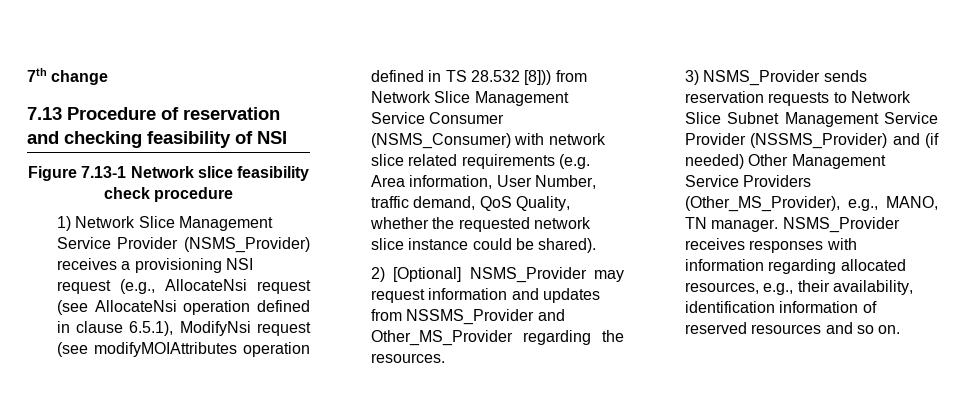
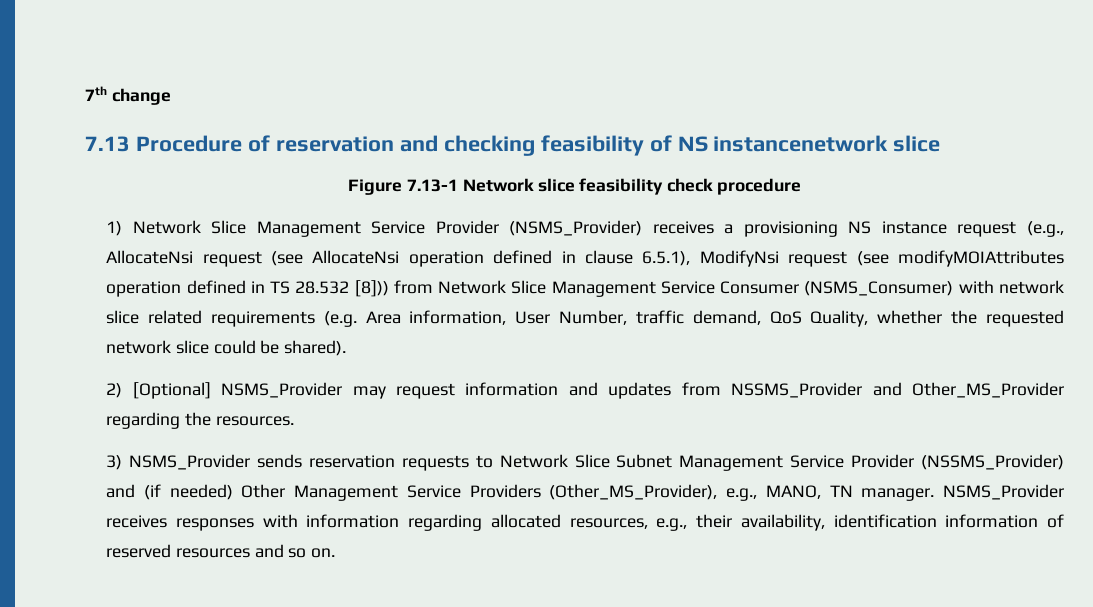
[257,131,287,144] NSI -> [677,135,941,152] NS instancenetwork slice
[225,258,253,270] NSI -> [848,221,947,234] NS instance
[408,238,469,250] instance -> (210, 347) none

